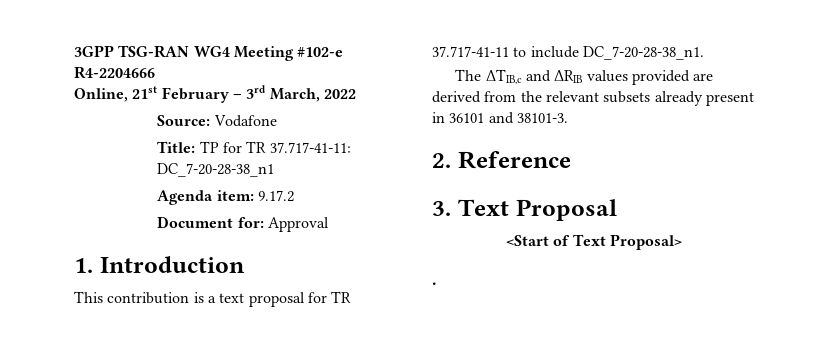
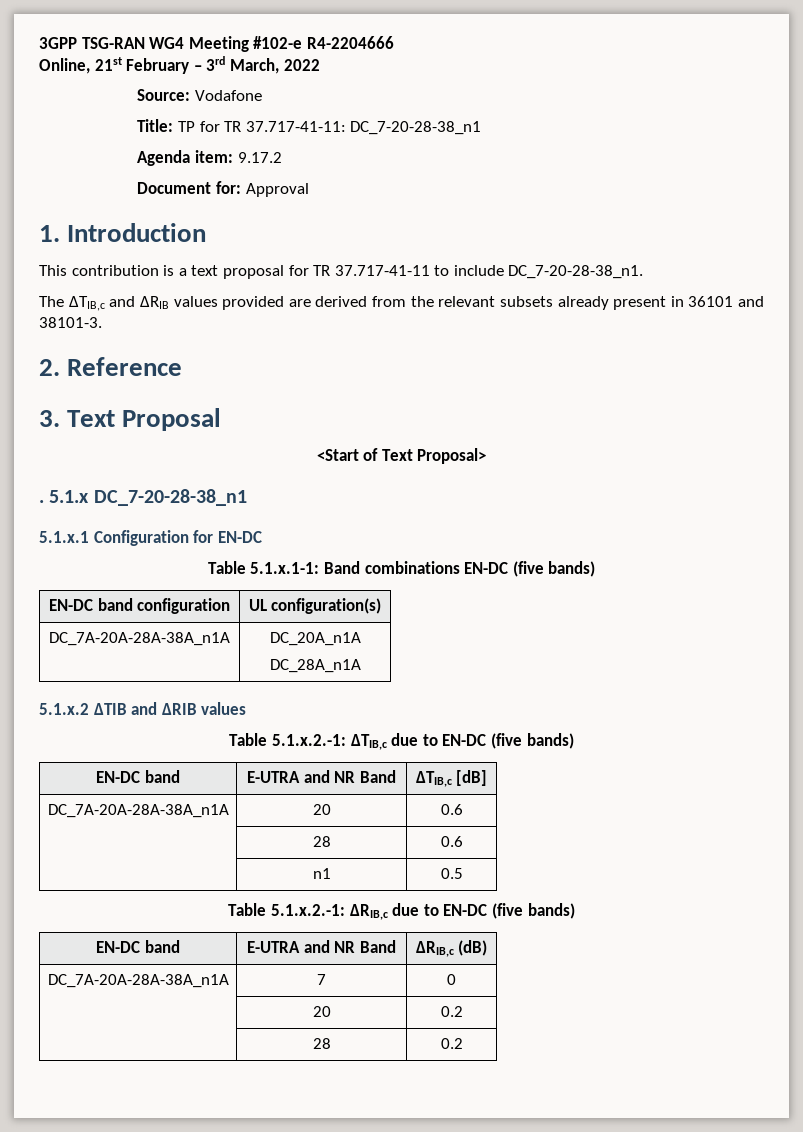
(437, 283) none -> [49,489,247,506] [39,530,262,546] [207,561,596,577] [48,598,231,614] [248,598,382,614] [49,632,230,646] [269,632,361,646] [269,659,361,673] [39,702,247,715] [229,733,574,750] [96,770,180,783] [247,770,396,783] [415,770,488,787] [47,804,229,818] [312,804,331,815] [440,804,463,815] [312,836,331,847] [440,836,463,847] [312,868,331,879] [440,868,463,879] [228,903,575,920] [96,940,180,953] [247,940,396,953] [415,940,488,957] [47,974,229,988] [316,974,326,985] [446,974,456,985] [312,1006,331,1017] [440,1006,463,1017] [312,1038,331,1049] [440,1038,463,1049] 5.1.x DC_7-20-28-38_n1 // 5.1.x.1 Configuration for EN-DC // Table 5.1.x.1-1: Band combinations EN-DC (five bands) // EN-DC band configuration | UL configuration(s) // DC_7A-20A-28A-38A_n1A | DC_20A_n1A // DC_28A_n1A // 5.1.x.2 ∆TIB and ∆RIB values // Table 5.1.x.2.-1: ΔTIB,c due to EN-DC (five bands) // EN-DC band | E-UTRA and NR Band | ΔTIB,c [dB] // DC_7A-20A-28A-38A_n1A | 20 | 0.6 // | 28 | 0.6 // | n1 | 0.5 // Table 5.1.x.2.-1: ΔRIB,c due to EN-DC (five bands) // EN-DC band | E-UTRA and NR Band | ΔRIB,c (dB) // DC_7A-20A-28A-38A_n1A | 7 | 0 // | 20 | 0.2 // | 28 | 0.2

